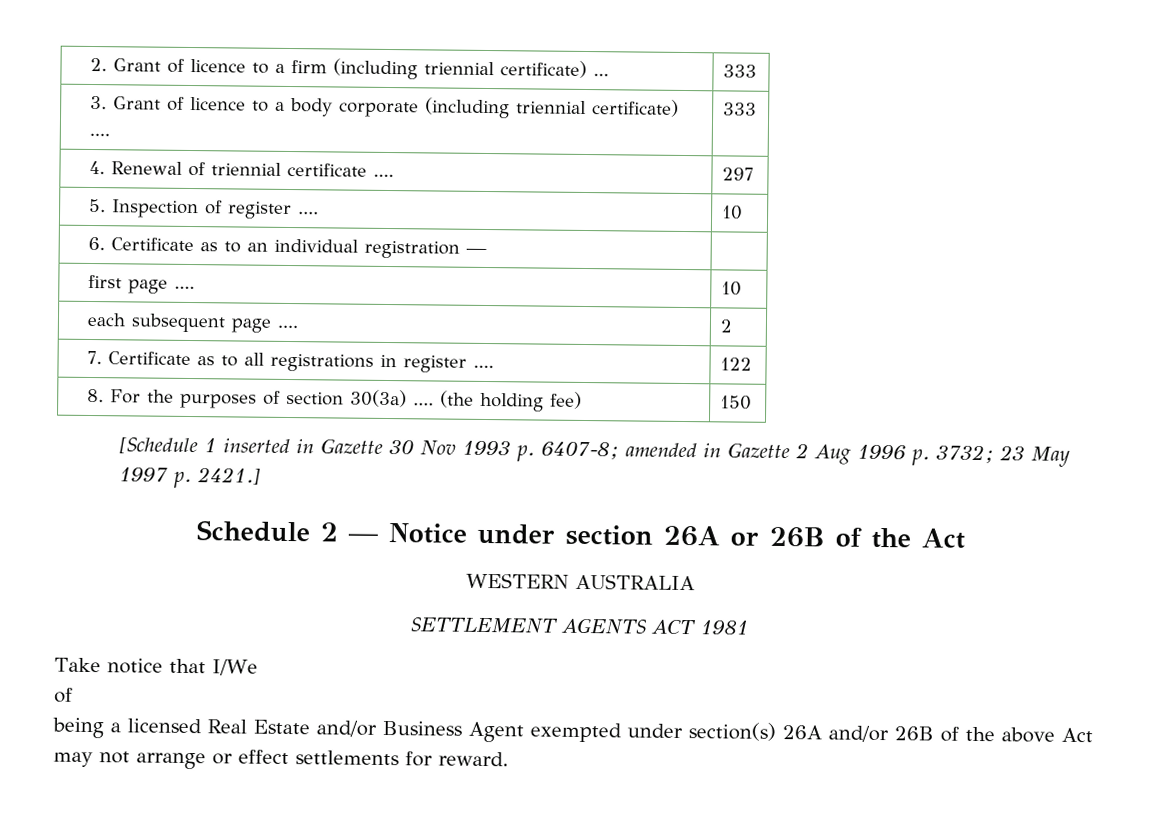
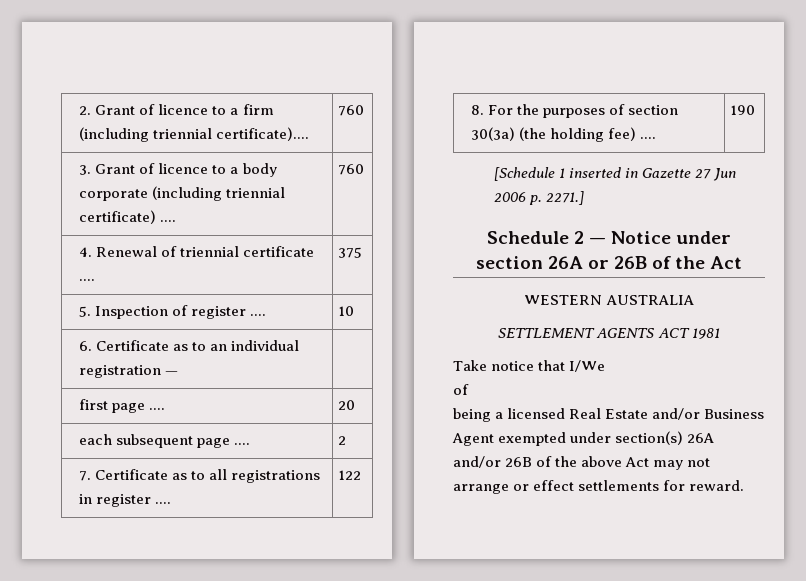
[500,60,610,79] [723,64,758,78] certificate) ... | 333 -> [216,127,310,141] [338,105,365,116] certificate).... | 760
[723,102,758,116] 333 -> [338,164,365,175] 760
[722,167,755,181] 297 -> [338,247,363,258] 375
[721,281,743,296] 10 -> [338,400,356,410] 20
[413,402,435,406] .... -> (516, 134) none
[720,395,753,410] | 150 -> [640,137,657,139] [730,105,756,115] .... | 190
[389,440,1071,467] [119,467,262,489] 30 Nov 1993 p. 6407-8; amended in Gazette 2 Aug 1996 p. 3732; 23 May 1997 p. 2421.] -> [694,168,736,181] [493,191,584,205] 27 Jun 2006 p. 2271.]

